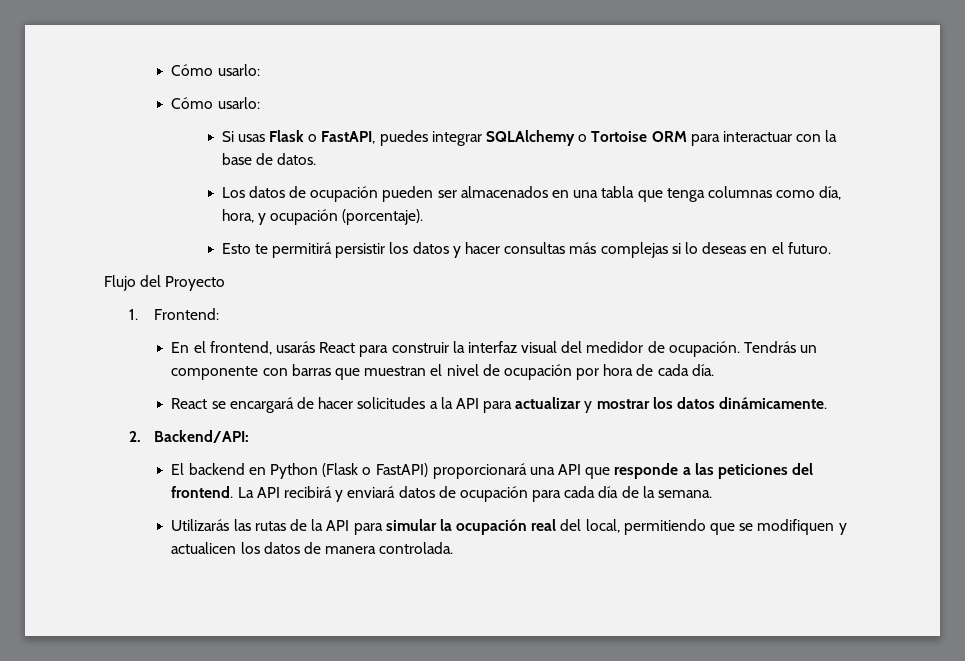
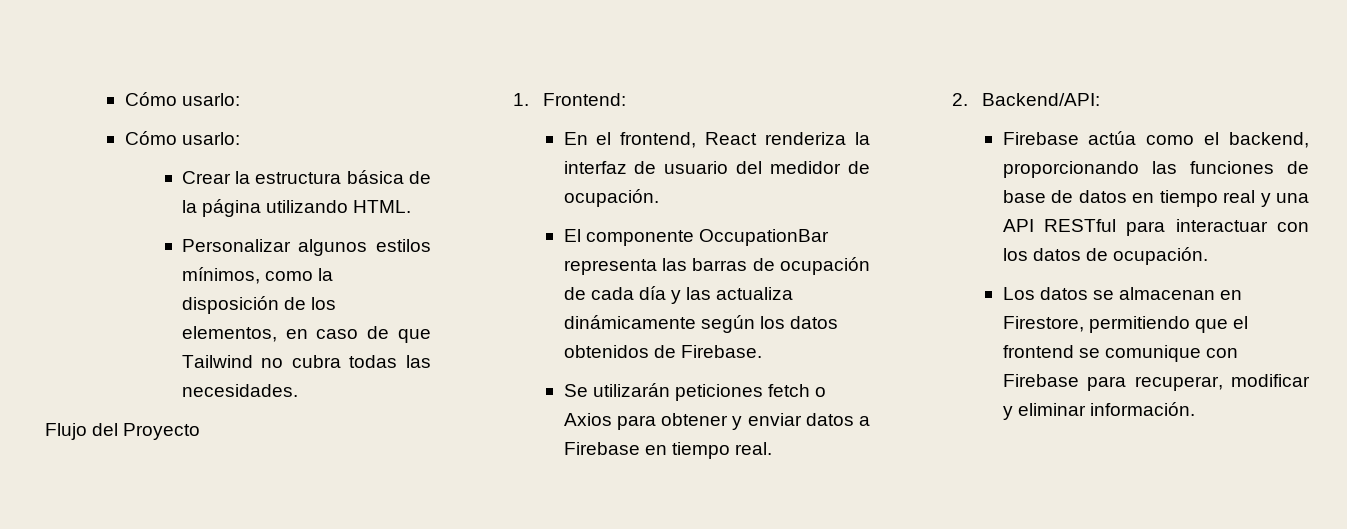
[221,130,838,146] [221,153,317,165] [221,186,842,202] [221,209,424,225] [221,242,831,258] Si usas Flask o FastAPI, puedes integrar SQLAlchemy o Tortoise ORM para interactuar con la base de datos. // Los datos de ocupación pueden ser almacenados en una tabla que tenga columnas como día, hora, y ocupación (porcentaje). // Esto te permitirá persistir los datos y hacer consultas más complejas si lo deseas en el futuro. -> [181,170,431,184] [181,199,412,217] [181,239,432,256] [181,267,333,284] [181,296,336,314] [181,326,431,343] [181,355,431,368] [181,384,298,397] Crear la estructura básica de la página utilizando HTML. // Personalizar algunos estilos mínimos, como la disposición de los elementos, en caso de que Tailwind no cubra todas las necesidades.
[275,341,818,357] [171,364,714,380] [171,397,828,413] [129,430,250,443] [171,463,814,479] [171,486,712,502] [171,519,847,535] [171,542,454,554] usarás React para construir la interfaz visual del medidor de ocupación. Tendrás un componente con barras que muestran el nivel de ocupación por hora de cada día. // React se encargará de hacer solicitudes a la API para actualizar y mostrar los datos dinámicamente. // 2. Backend/API: // El backend en Python (Flask o FastAPI) proporcionará una API que responde a las peticiones del frontend. La API recibirá y enviará datos de ocupación para cada día de la semana. // Utilizarás las rutas de la API para simular la ocupación real del local, permitiendo que se modifiquen y actualicen los datos de manera controlada. -> [705,132,870,145] [563,161,870,174] [563,189,659,207] [563,229,829,246] [563,257,870,275] [563,286,794,304] [563,315,838,333] [563,345,762,358] [563,383,827,401] [563,413,870,430] [563,442,772,459] [952,93,1100,106] [1002,131,1309,148] [1002,161,1309,178] [1002,190,1309,207] [1002,219,1309,236] [1002,247,1208,265] [1002,287,1243,300] [1002,316,1248,333] [1002,345,1238,362] [1002,374,1310,391] [1002,402,1195,420] React renderiza la interfaz de usuario del medidor de ocupación. // El componente OccupationBar representa las barras de ocupación de cada día y las actualiza dinámicamente según los datos obtenidos de Firebase. // Se utilizarán peticiones fetch o Axios para obtener y enviar datos a Firebase en tiempo real. // 2. Backend/API: // Firebase actúa como el backend, proporcionando las funciones de base de datos en tiempo real y una API RESTful para interactuar con los datos de ocupación. // Los datos se almacenan en Firestore, permitiendo que el frontend se comunique con Firebase para recuperar, modificar y eliminar información.

